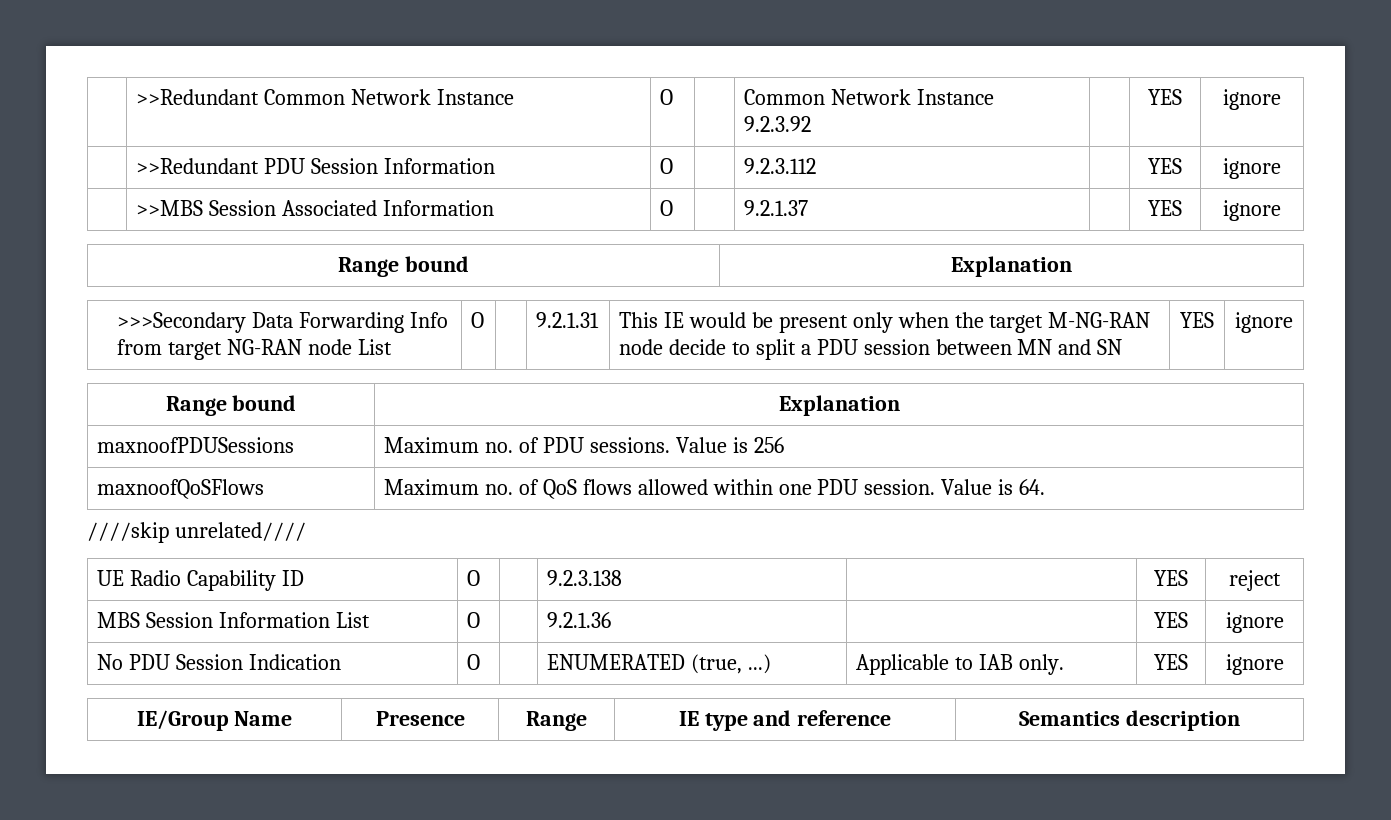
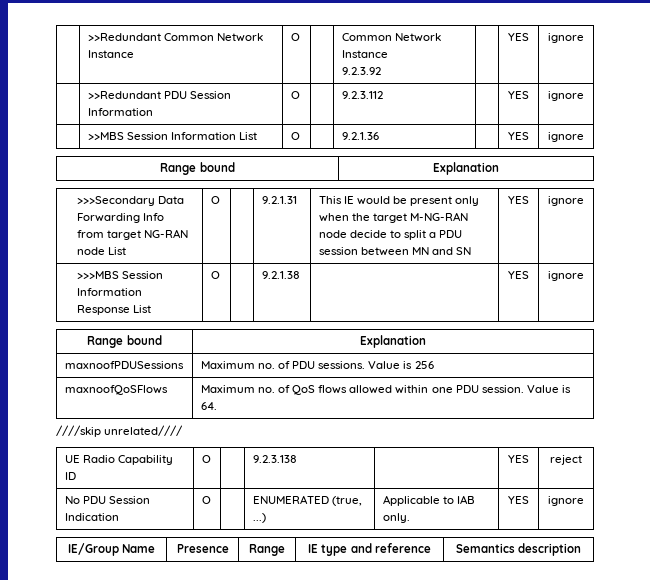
[281,200,494,216] [659,200,673,216] [743,200,808,216] Associated Information | O | | 9.2.1.37 -> [171,132,258,140] [290,132,300,140] [341,132,379,140] Information List | O | | 9.2.1.36
(1293, 322) none -> [76,271,164,279] [76,288,142,296] [76,305,152,315] [210,271,220,279] [261,271,300,279] [508,271,529,279] [548,271,584,281] // >>>MBS Session Information Response List | O | | 9.2.1.38 | | YES | ignore
[96,612,370,628] [466,612,480,628] [546,612,611,628] [1154,612,1188,628] [1225,612,1284,633] // MBS Session Information List | O | | 9.2.1.36 | | YES | ignore -> (582, 460) none

